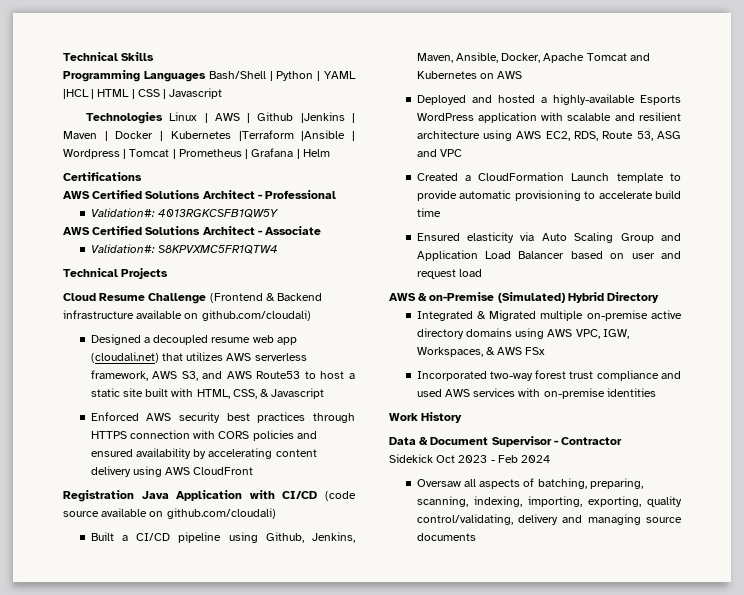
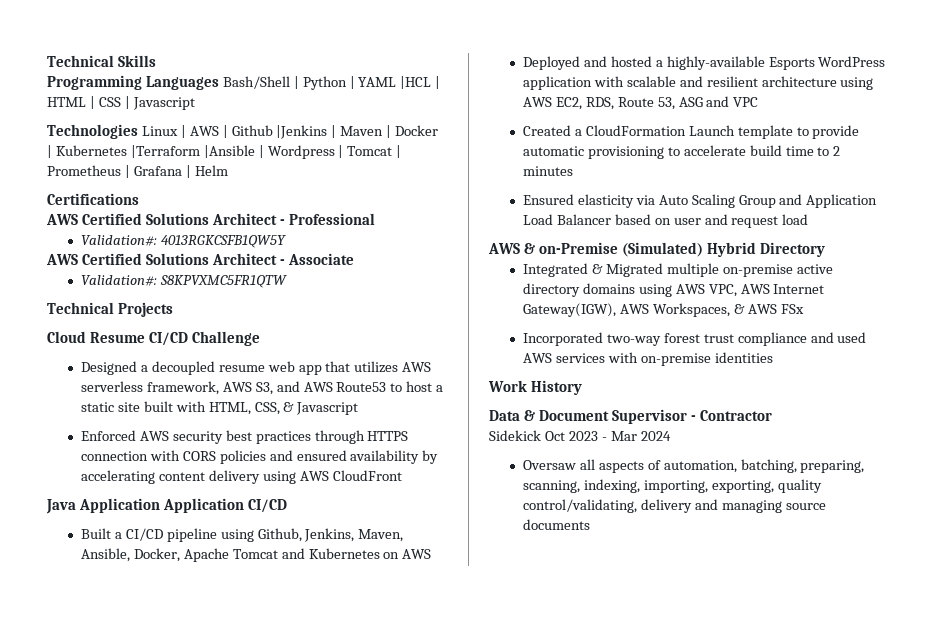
[157,245,278,254] S8KPVXMC5FR1QTW4 -> [159,275,287,288] S8KPVXMC5FR1QTW
(146, 297) none -> [148,332,188,346] CI/CD
[209,293,323,303] [63,310,311,321] (Frontend & Backend infrastructure available on github.com/cloudali) -> (260, 338) none
[90,352,159,363] (cloudali.net) -> (322, 370) none
[63,490,134,502] Registration -> (402, 475) none
[249,490,356,501] [63,508,276,519] with CI/CD (code source available on github.com/cloudali) -> [162,498,287,513] Application CI/CD
(441, 212) none -> [817,146,841,156] [522,166,573,176] to 2 minutes
[602,329,629,339] IGW, -> [740,284,825,294] [522,303,649,317] AWS Internet Gateway(IGW), AWS
[497,455,518,463] Feb -> [610,431,637,441] Mar
(535, 482) none -> [663,460,737,473] automation,

